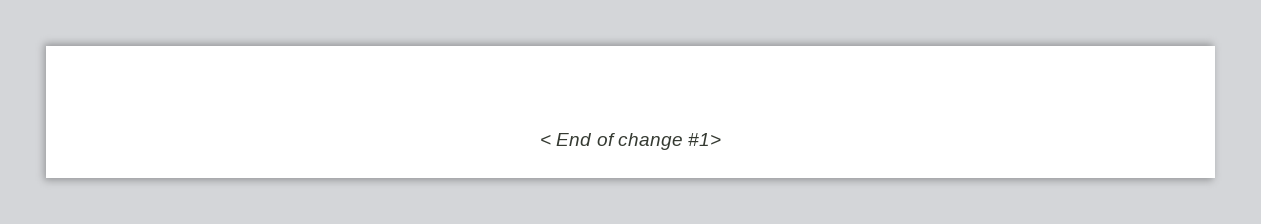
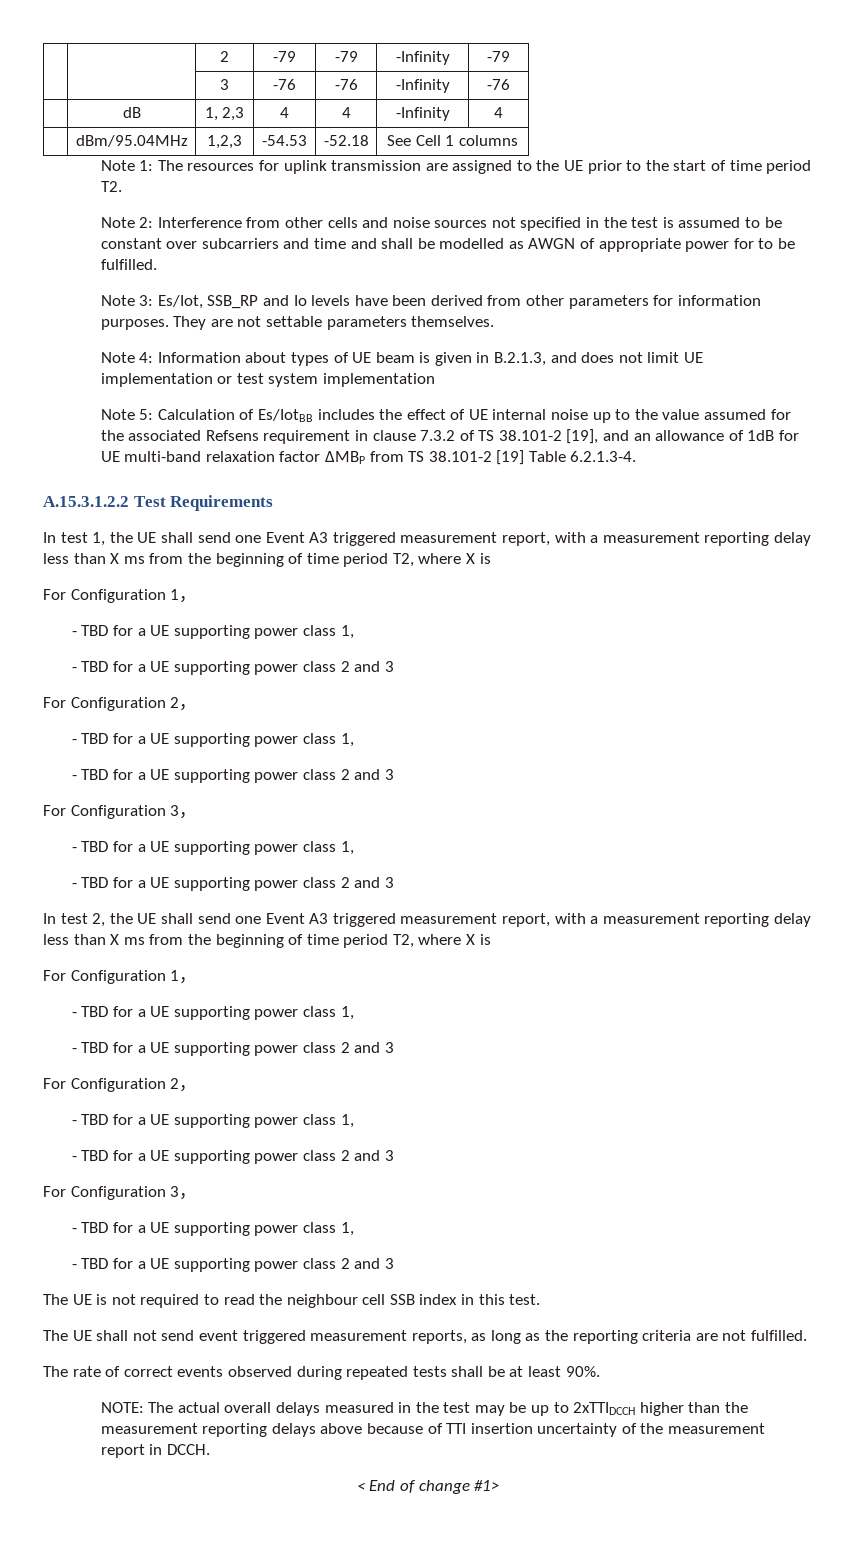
(540, 140) none -> [220,51,229,62] [273,51,296,62] [334,51,358,62] [395,51,450,65] [487,51,510,62] [220,79,229,90] [273,79,296,90] [334,79,358,90] [395,79,450,93] [487,79,510,90] [122,107,141,118] [204,107,245,121] [280,107,289,118] [341,107,351,118] [395,107,450,121] [494,107,503,118] [75,135,188,147] [207,135,242,149] [262,135,307,146] [323,135,369,146] [387,135,518,146] [100,160,812,174] [100,181,122,192] [100,217,782,231] [100,238,796,252] [100,259,157,270] [100,295,761,309] [100,316,495,330] [100,352,704,366] [100,373,435,387] [100,409,791,423] [100,429,800,444] [100,450,637,465] [43,495,274,511] [43,532,812,546] [43,553,491,567] [43,589,197,603] [71,625,354,639] [71,661,394,675] [43,697,197,711] [71,733,354,747] [71,769,394,783] [43,805,197,819] [71,841,354,855] [71,877,394,891] [43,913,812,927] [43,934,491,948] [43,970,197,984] [71,1006,354,1020] [71,1042,394,1056] [43,1078,197,1092] [71,1114,354,1128] [71,1150,394,1164] [43,1186,197,1200] [71,1222,354,1236] [71,1258,394,1272] [43,1294,541,1308] [43,1330,808,1344] [43,1366,600,1380] [100,1402,749,1416] [100,1423,766,1437] [100,1444,210,1458] | | 2 | -79 | -79 | -Infinity | -79 // | | 3 | -76 | -76 | -Infinity | -76 // | dB | 1, 2,3 | 4 | 4 | -Infinity | 4 // | dBm/95.04MHz | 1,2,3 | -54.53 | -52.18 | See Cell 1 columns // Note 1: The resources for uplink transmission are assigned to the UE prior to the start of time period T2. // Note 2: Interference from other cells and noise sources not specified in the test is assumed to be constant over subcarriers and time and shall be modelled as AWGN of appropriate power for to be fulfilled. // Note 3: Es/Iot, SSB_RP and Io levels have been derived from other parameters for information purposes. They are not settable parameters themselves. // Note 4: Information about types of UE beam is given in B.2.1.3, and does not limit UE implementation or test system implementation // Note 5: Calculation of Es/IotBB includes the effect of UE internal noise up to the value assumed for the associated Refsens requirement in clause 7.3.2 of TS 38.101-2 [19], and an allowance of 1dB for UE multi-band relaxation factor ΔMBP from TS 38.101-2 [19] Table 6.2.1.3-4. // A.15.3.1.2.2 Test Requirements // In test 1, the UE shall send one Event A3 triggered measurement report, with a measurement reporting delay less than X ms from the beginning of time period T2, where X is // For Configuration 1， // - TBD for a UE supporting power class 1, // - TBD for a UE supporting power class 2 and 3 // For Configuration 2， // - TBD for a UE supporting power class 1, // - TBD for a UE supporting power class 2 and 3 // For Configuration 3， // - TBD for a UE supporting power class 1, // - TBD for a UE supporting power class 2 and 3 // In test 2, the UE shall send one Event A3 triggered measurement report, with a measurement reporting delay less than X ms from the beginning of time period T2, where X is // For Configuration 1， // - TBD for a UE supporting power class 1, // - TBD for a UE supporting power class 2 and 3 // For Configuration 2， // - TBD for a UE supporting power class 1, // - TBD for a UE supporting power class 2 and 3 // For Configuration 3， // - TBD for a UE supporting power class 1, // - TBD for a UE supporting power class 2 and 3 // The UE is not required to read the neighbour cell SSB index in this test. // The UE shall not send event triggered measurement reports, as long as the reporting criteria are not fulfilled. // The rate of correct events observed during repeated tests shall be at least 90%. // NOTE: The actual overall delays measured in the test may be up to 2xTTIDCCH higher than the measurement reporting delays above because of TTI insertion uncertainty of the measurement report in DCCH. //

